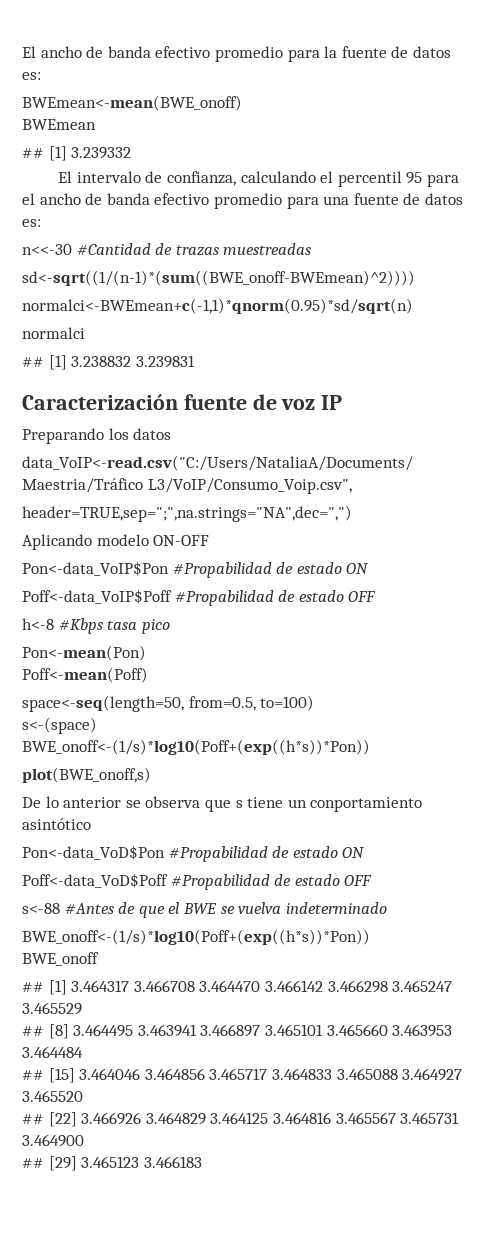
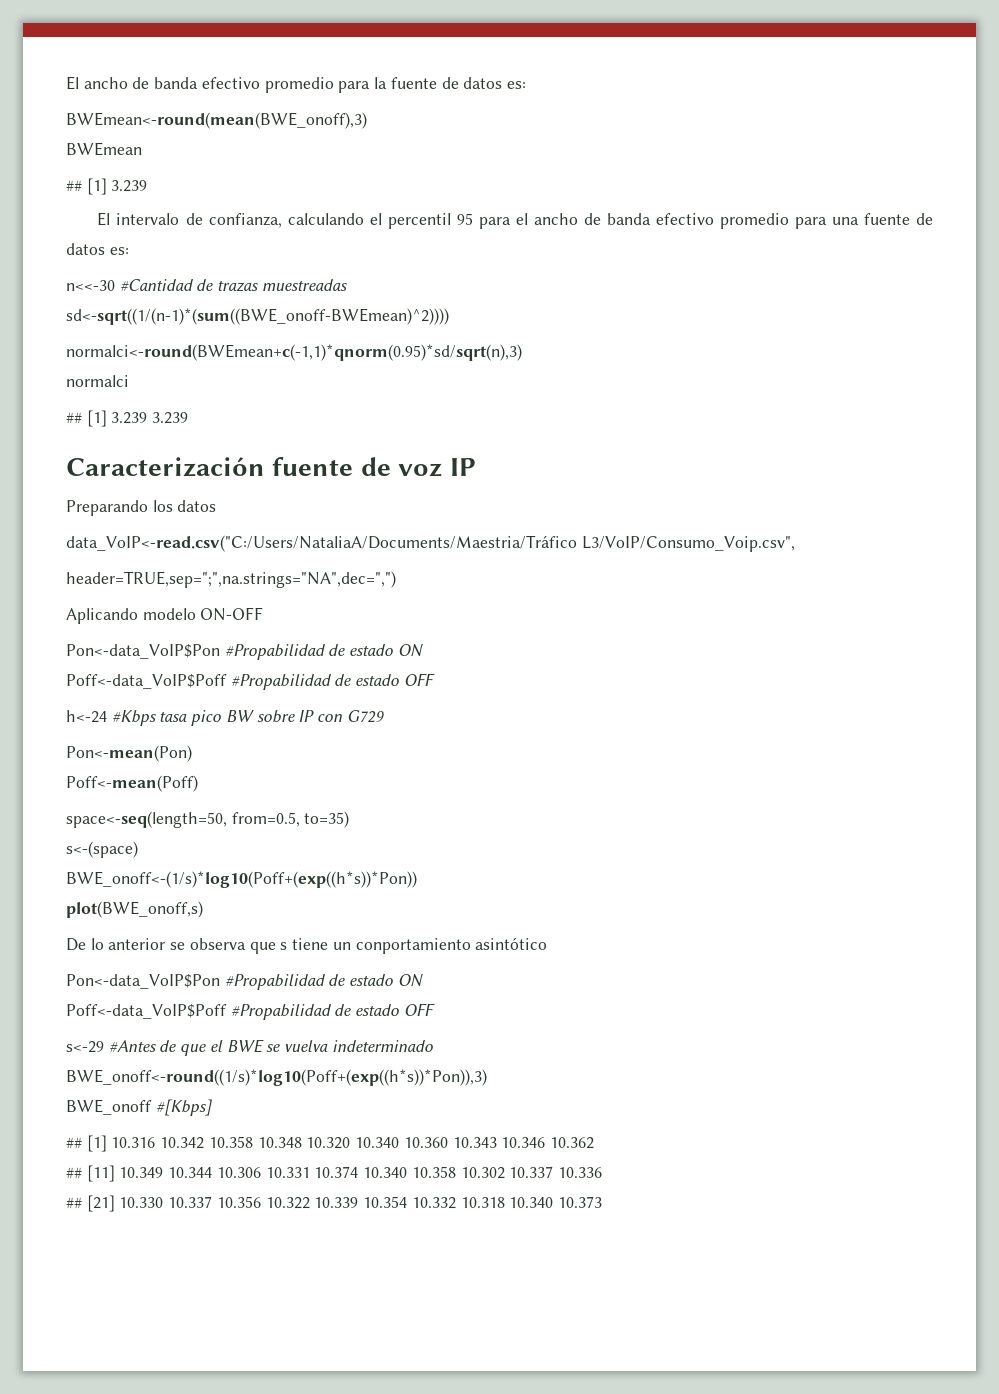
[22,95,242,111] BWEmean<-mean(BWE_onoff) -> [66,112,367,129] BWEmean<-round(mean(BWE_onoff),3)
[71,147,132,159] 3.239332 -> [111,180,148,192] 3.239
[22,298,413,314] normalci<-BWEmean+c(-1,1)*qnorm(0.95)*sd/sqrt(n) -> [66,344,522,361] normalci<-round(BWEmean+c(-1,1)*qnorm(0.95)*sd/sqrt(n),3)
[71,355,195,368] 3.238832 3.239831 -> [111,412,189,424] 3.239 3.239
[22,618,54,630] h<-8 -> [66,710,107,723] h<-24
(170, 626) none -> [225,710,384,723] BW sobre IP con G729
[260,695,315,711] to=100) -> [304,811,350,828] to=35)
[22,845,365,862] [22,873,373,890] [22,903,60,914] Pon<-data_VoD$Pon #Propabilidad de estado ON // Poff<-data_VoD$Poff #Propabilidad de estado OFF // s<-88 -> [66,974,423,990] [66,1003,435,1020] [66,1041,104,1053] Pon<-data_VoIP$Pon #Propabilidad de estado ON // Poff<-data_VoIP$Poff #Propabilidad de estado OFF // s<-29
[22,929,370,945] BWE_onoff<-(1/s)*log10(Poff+(exp((h*s))*Pon)) -> [66,1069,487,1086] BWE_onoff<-round((1/s)*log10(Poff+(exp((h*s))*Pon)),3)
[22,980,453,995] [22,1002,82,1015] [22,1024,453,1039] [22,1046,83,1058] [22,1068,463,1083] [22,1090,83,1102] [22,1112,460,1127] [22,1134,84,1147] [22,1156,202,1171] // ## [1] 3.464317 3.466708 3.464470 3.466142 3.466298 3.465247 3.465529 // ## [8] 3.464495 3.463941 3.466897 3.465101 3.465660 3.463953 3.464484 // ## [15] 3.464046 3.464856 3.465717 3.464833 3.465088 3.464927 3.465520 // ## [22] 3.466926 3.464829 3.464125 3.464816 3.465567 3.465731 3.464900 // ## [29] 3.465123 3.466183 -> [155,1099,212,1116] [66,1135,594,1152] [66,1165,602,1182] [66,1195,602,1212] #[Kbps] // ## [1] 10.316 10.342 10.358 10.348 10.320 10.340 10.360 10.343 10.346 10.362 // ## [11] 10.349 10.344 10.306 10.331 10.374 10.340 10.358 10.302 10.337 10.336 // ## [21] 10.330 10.337 10.356 10.322 10.339 10.354 10.332 10.318 10.340 10.373

